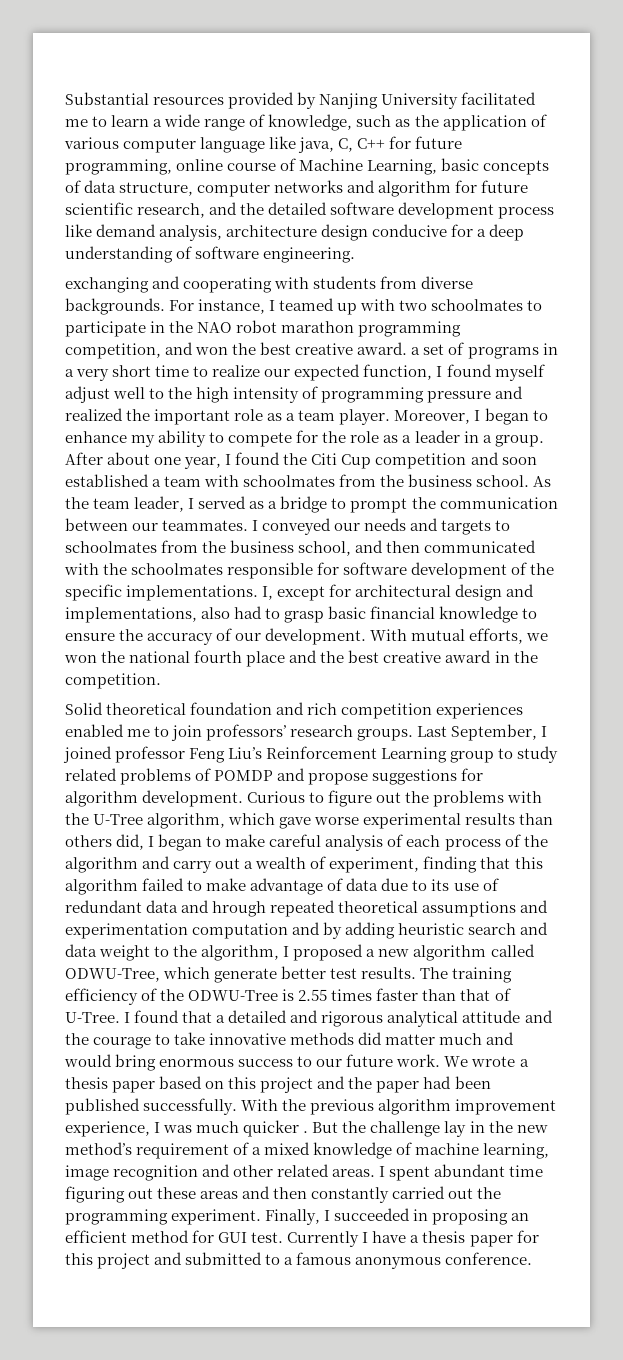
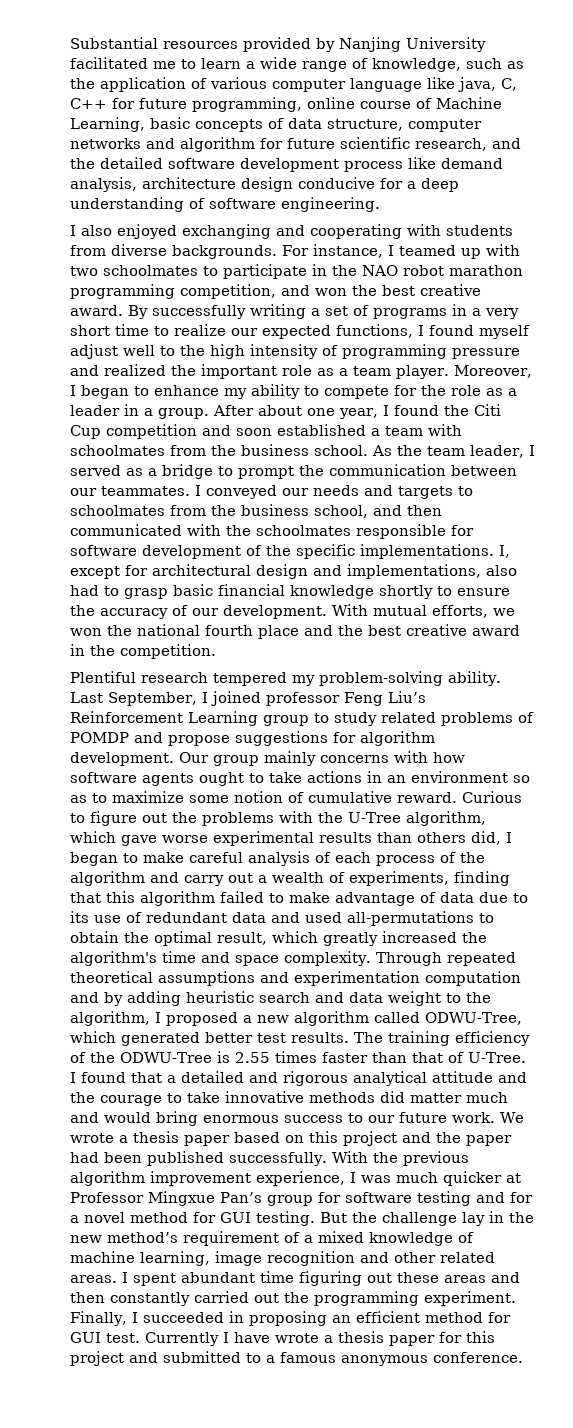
(356, 255) none -> [70,224,177,239] I also enjoyed
(408, 348) none -> [128,304,306,319] By successfully writing
[363,364,433,380] function, -> [336,324,413,338] functions,
(519, 614) none -> [379,585,433,599] shortly
[65,702,524,719] [65,724,414,741] Solid theoretical foundation and rich competition experiences enabled me to join professors’ research groups. -> [70,671,501,686] Plentiful research tempered my problem-solving ability.
(244, 798) none -> [179,751,465,766] [70,771,530,786] [70,791,457,803] Our group mainly concerns with how software agents ought to take actions in an environment so as to maximize some notion of cumulative reward.
[329,857,420,873] experiment, -> [349,871,449,886] experiments,
[212,901,267,917] hrough -> [305,911,494,926] [70,931,487,946] [70,951,442,966] used all-permutations to obtain the optimal result, which greatly increased the algorithm's time and space complexity. Through
[214,968,278,983] generate -> [121,1032,200,1046] generated
[303,1131,309,1133] . -> [506,1173,521,1183] [70,1191,533,1206] [70,1211,315,1226] at Professor Mingxue Pan’s group for software testing and for a novel method for GUI testing.
(407, 1237) none -> [275,1333,319,1343] wrote

